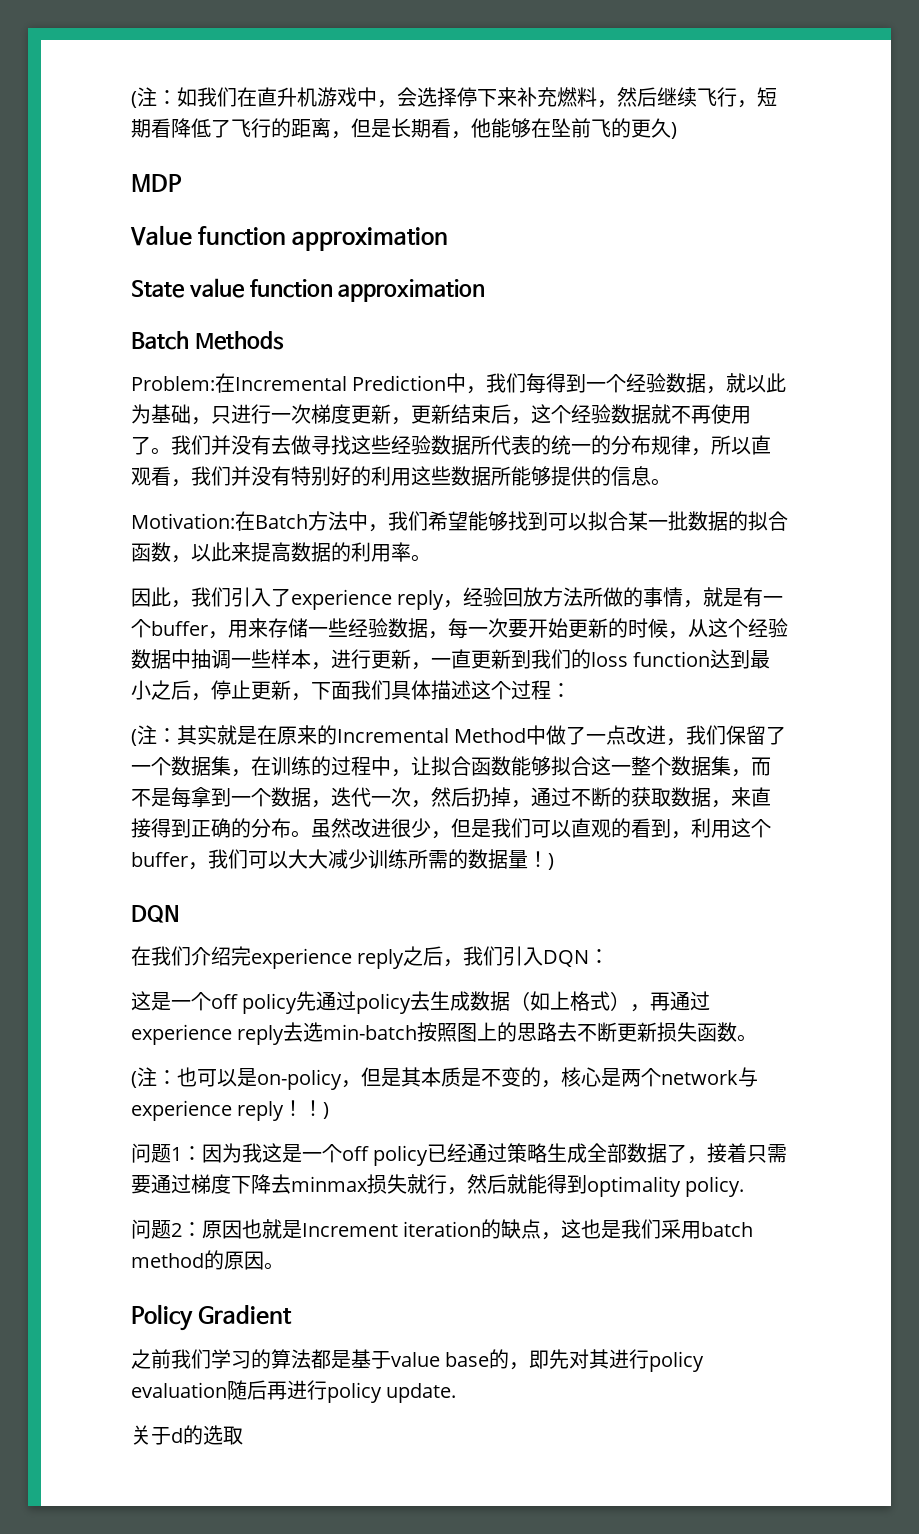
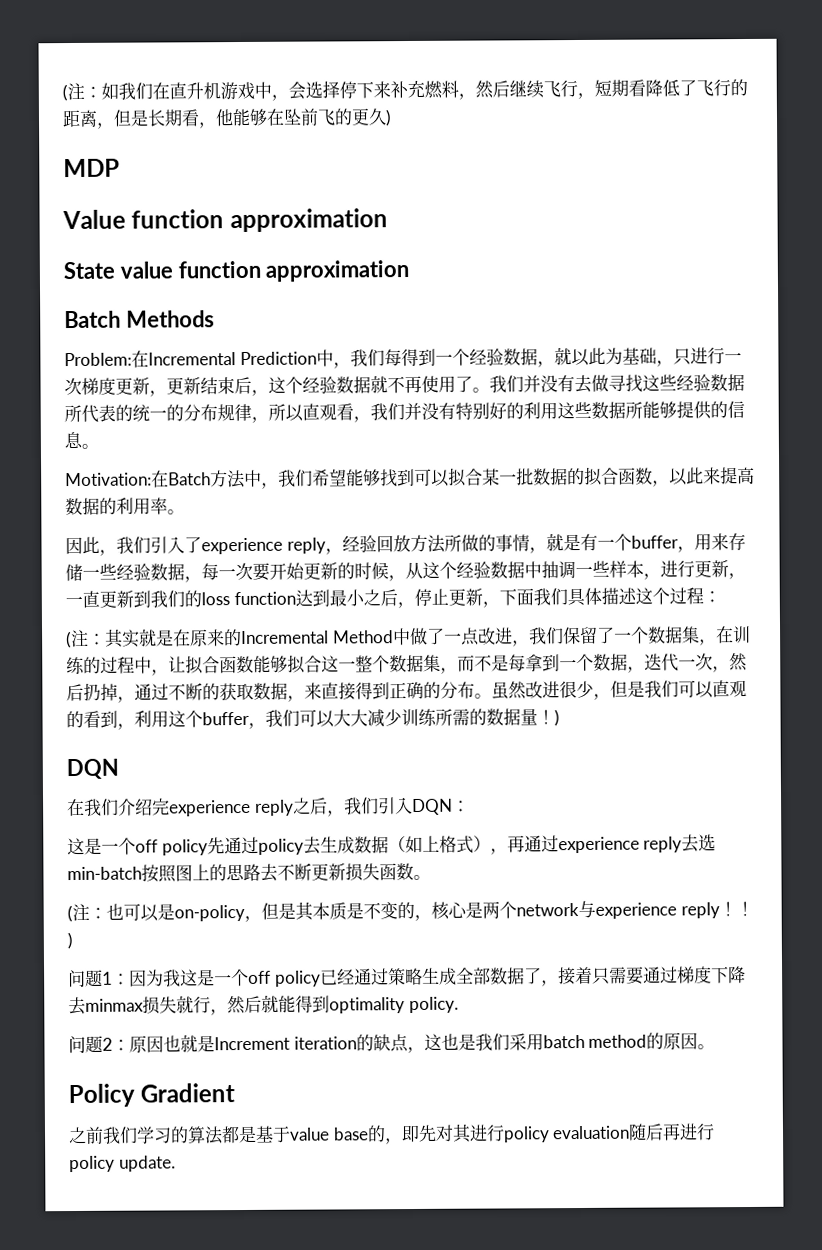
[131,1425,243,1445] // 关于d的选取 -> (176, 1163) none

